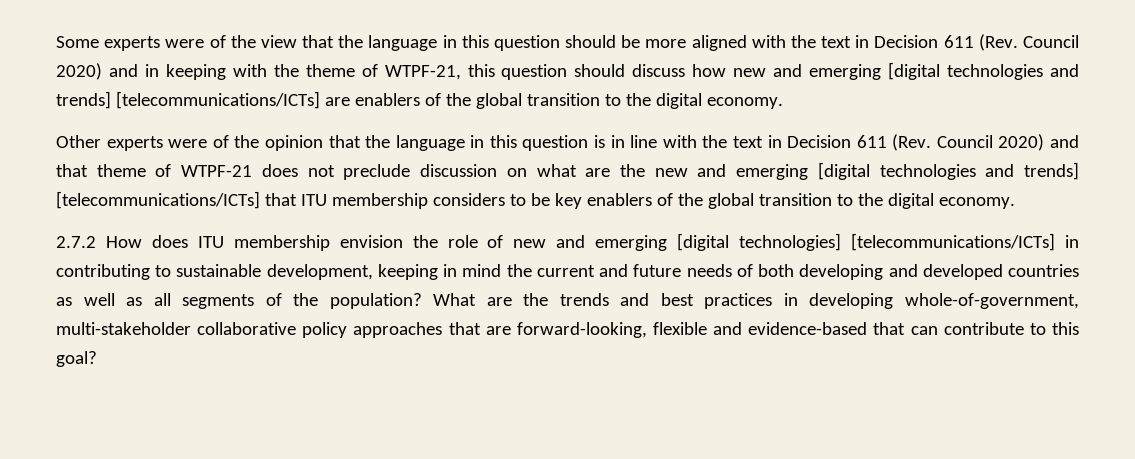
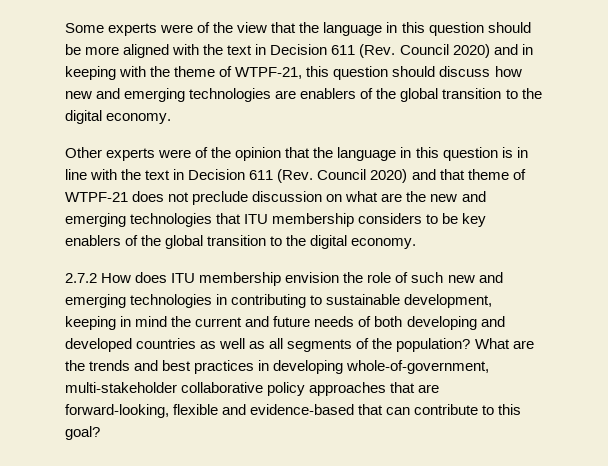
[888,62,1079,80] [56,91,320,109] [digital technologies and trends] [telecommunications/ICTs] -> [189,88,272,102] technologies
[817,162,1079,180] [56,191,260,209] [digital technologies and trends] [telecommunications/ICTs] -> [130,213,213,227] technologies
[513,233,1056,251] new and emerging [digital technologies] [telecommunications/ICTs] -> [411,272,503,283] [65,294,213,308] such new and emerging technologies

